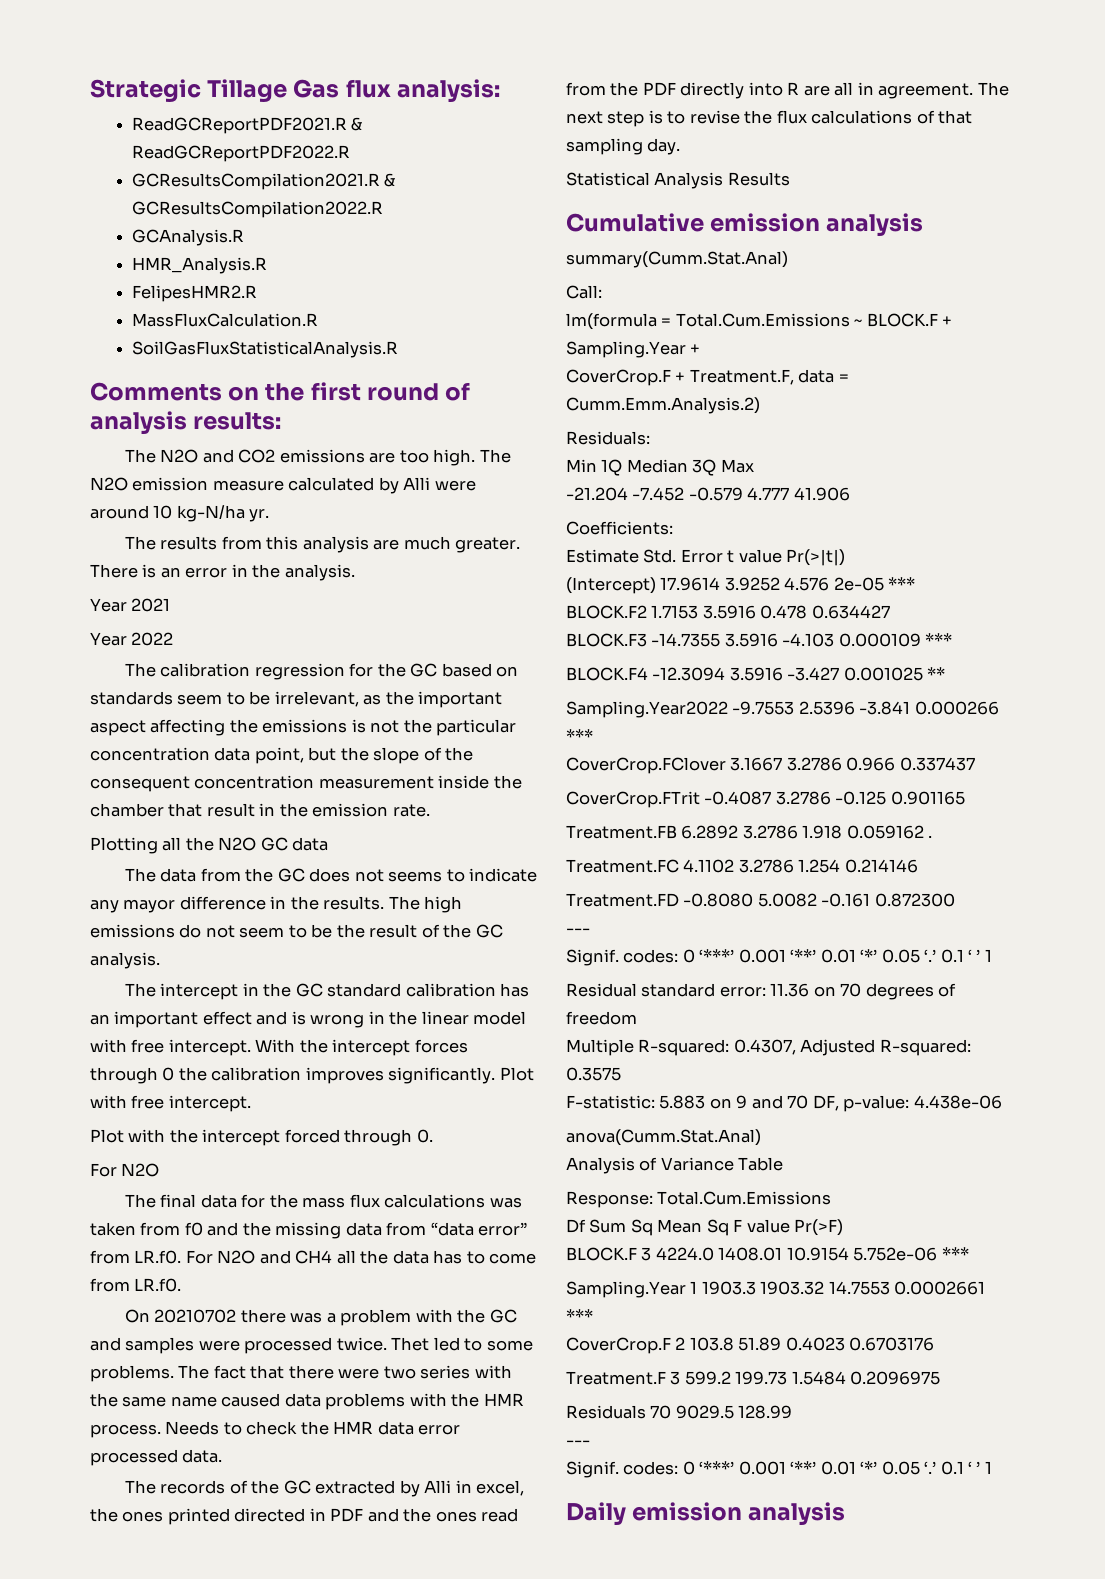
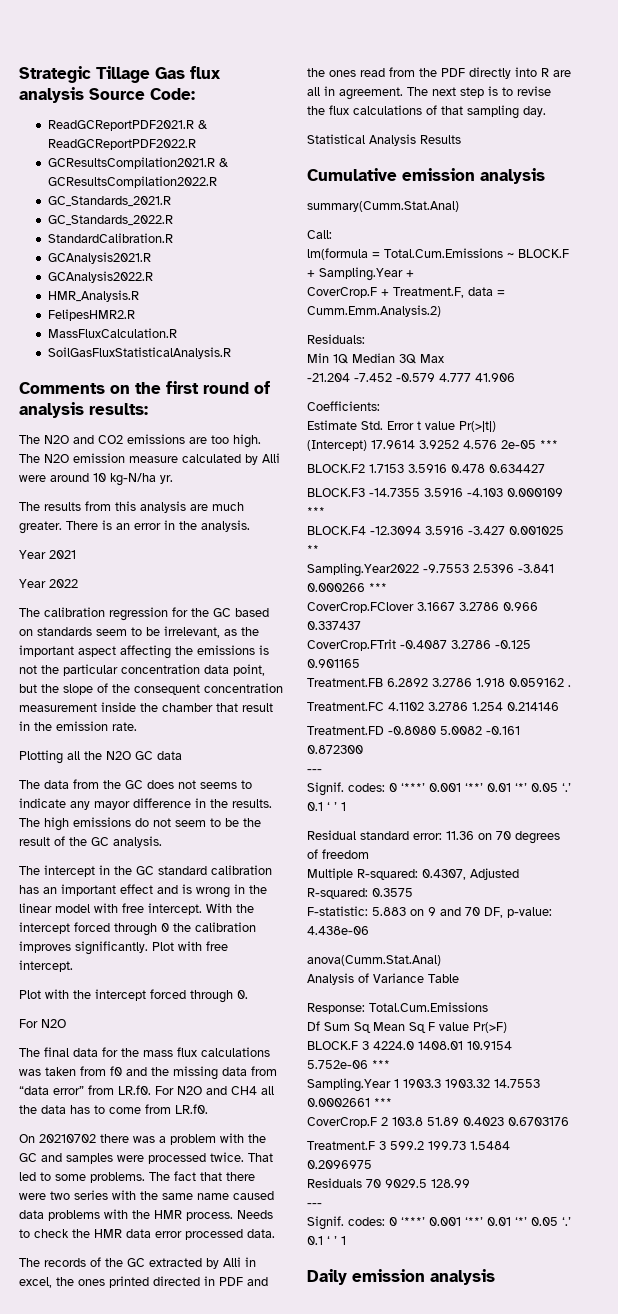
[396,79,500,102] analysis: -> [19,87,195,103] analysis Source Code:
[131,229,244,246] GCAnalysis.R -> [47,196,171,207] [47,215,173,226] [47,233,173,243] [47,252,151,264] [47,271,153,283] GC_Standards_2021.R // GC_Standards_2022.R // StandardCalibration.R // GCAnalysis2021.R // GCAnalysis2022.R
[414,1039,468,1053] forces -> [74,922,110,932] forced
[391,1337,430,1351] Thet -> [248,1153,273,1162] That

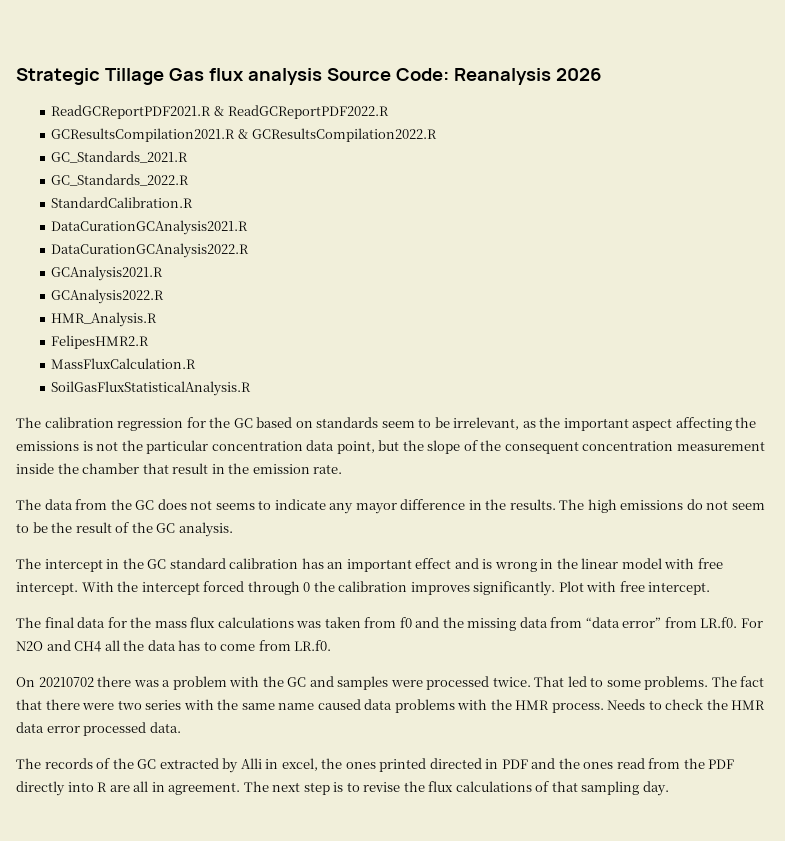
(195, 94) none -> [453,68,602,85] Reanalysis 2026
(173, 238) none -> [51,220,249,235] [51,243,250,258] // DataCurationGCAnalysis2021.R // DataCurationGCAnalysis2022.R
[19,381,270,394] [19,402,148,418] [19,434,261,448] [19,453,280,465] [19,473,173,486] [19,501,244,513] [19,520,250,534] [19,550,76,559] [19,579,78,588] // Comments on the first round of analysis results: // The N2O and CO2 emissions are too high. The N2O emission measure calculated by Alli were around 10 kg-N/ha yr. // The results from this analysis are much greater. There is an error in the analysis. // Year 2021 // Year 2022 -> (252, 388) none
[19,750,182,764] // Plotting all the N2O GC data -> (343, 469) none
[19,989,248,1003] [19,1019,66,1028] // Plot with the intercept forced through 0. // For N2O -> (711, 588) none
[307,134,461,146] [307,168,545,184] [307,201,459,212] [307,230,332,239] [307,248,569,260] [307,267,414,281] [307,287,505,298] [307,305,441,317] [307,334,365,344] [307,353,444,364] [307,373,515,382] [307,401,380,411] [307,420,496,432] [307,440,558,451] [307,464,545,473] [307,488,563,497] [307,507,325,516] [307,526,564,535] [307,545,319,554] [307,563,554,577] [307,583,387,592] [307,602,538,613] [307,621,361,630] [307,639,531,651] [307,659,360,668] [307,678,571,687] [307,702,559,711] [307,726,520,735] [307,745,363,754] [307,769,322,773] [307,782,571,796] [307,802,346,811] [307,830,560,844] [307,849,369,859] [307,868,519,880] [307,888,413,899] [307,906,552,918] [307,926,369,935] [307,955,441,966] [307,973,459,985] [307,1002,488,1014] [307,1021,507,1033] [307,1041,512,1050] [307,1060,390,1069] [307,1078,540,1092] [307,1098,392,1107] [307,1117,569,1128] [307,1141,510,1150] [307,1160,372,1169] [307,1178,470,1188] [307,1203,322,1207] [307,1216,571,1230] [307,1236,346,1245] [307,1269,495,1285] // Statistical Analysis Results // Cumulative emission analysis // summary(Cumm.Stat.Anal) // Call: // lm(formula = Total.Cum.Emissions ~ BLOCK.F + Sampling.Year + // CoverCrop.F + Treatment.F, data = Cumm.Emm.Analysis.2) // Residuals: // Min 1Q Median 3Q Max // -21.204 -7.452 -0.579 4.777 41.906 // Coefficients: // Estimate Std. Error t value Pr(>|t|) // (Intercept) 17.9614 3.9252 4.576 2e-05 *** // BLOCK.F2 1.7153 3.5916 0.478 0.634427 // BLOCK.F3 -14.7355 3.5916 -4.103 0.000109 *** // BLOCK.F4 -12.3094 3.5916 -3.427 0.001025 ** // Sampling.Year2022 -9.7553 2.5396 -3.841 0.000266 *** // CoverCrop.FClover 3.1667 3.2786 0.966 0.337437 // CoverCrop.FTrit -0.4087 3.2786 -0.125 0.901165 // Treatment.FB 6.2892 3.2786 1.918 0.059162 . // Treatment.FC 4.1102 3.2786 1.254 0.214146 // Treatment.FD -0.8080 5.0082 -0.161 0.872300 // --- // Signif. codes: 0 ‘***’ 0.001 ‘**’ 0.01 ‘*’ 0.05 ‘.’ 0.1 ‘ ’ 1 // Residual standard error: 11.36 on 70 degrees of freedom // Multiple R-squared: 0.4307, Adjusted R-squared: 0.3575 // F-statistic: 5.883 on 9 and 70 DF, p-value: 4.438e-06 // anova(Cumm.Stat.Anal) // Analysis of Variance Table // Response: Total.Cum.Emissions // Df Sum Sq Mean Sq F value Pr(>F) // BLOCK.F 3 4224.0 1408.01 10.9154 5.752e-06 *** // Sampling.Year 1 1903.3 1903.32 14.7553 0.0002661 *** // CoverCrop.F 2 103.8 51.89 0.4023 0.6703176 // Treatment.F 3 599.2 199.73 1.5484 0.2096975 // Residuals 70 9029.5 128.99 // --- // Signif. codes: 0 ‘***’ 0.001 ‘**’ 0.01 ‘*’ 0.05 ‘.’ 0.1 ‘ ’ 1 // Daily emission analysis -> (669, 788) none

